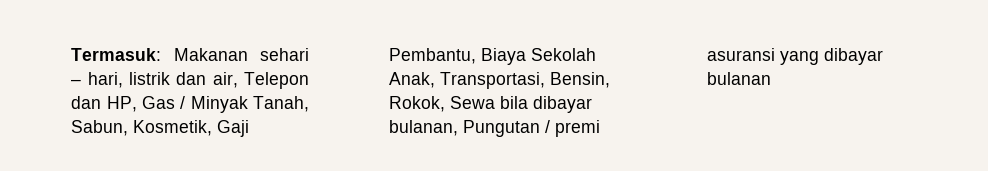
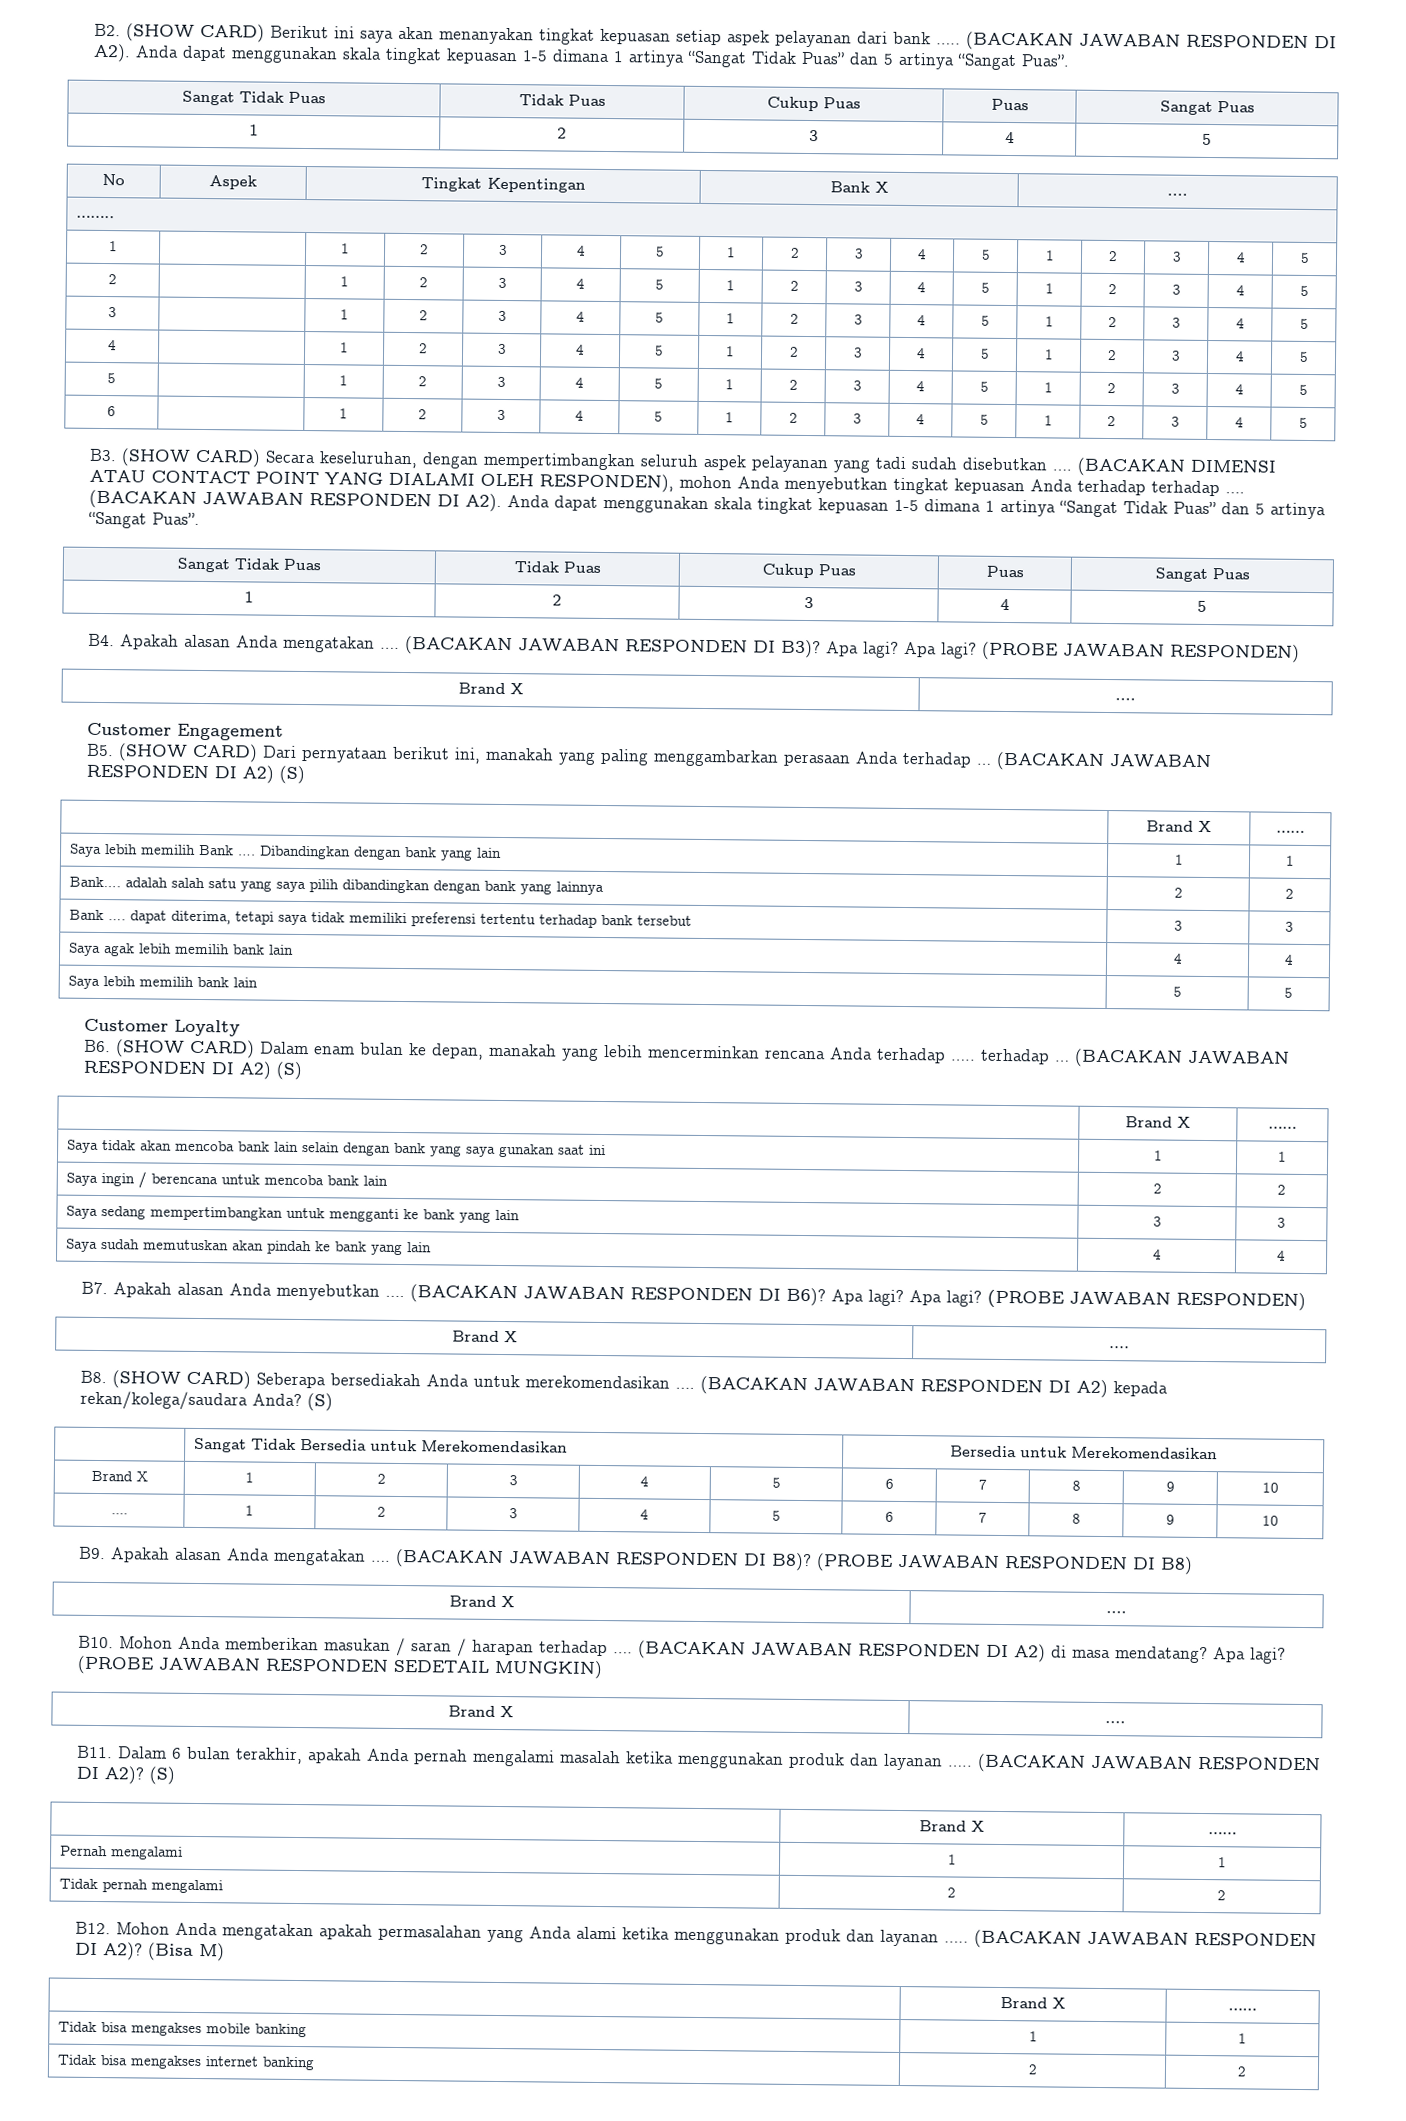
[71,48,309,61] [71,72,309,89] [71,96,309,113] [71,120,250,137] [389,48,597,65] [389,72,611,89] [389,96,593,113] [389,120,601,137] [707,48,884,65] [707,72,772,85] Termasuk: Makanan sehari – hari, listrik dan air, Telepon dan HP, Gas / Minyak Tanah, Sabun, Kosmetik, Gaji Pembantu, Biaya Sekolah Anak, Transportasi, Bensin, Rokok, Sewa bila dibayar bulanan, Pungutan / premi asuransi yang dibayar bulanan -> [94,23,1338,51] [93,43,1071,71] [182,90,326,106] [518,94,606,106] [766,96,861,112] [990,98,1029,111] [1159,100,1255,116] [249,124,259,136] [557,127,567,139] [808,130,819,142] [1004,131,1015,144] [1202,133,1212,146] [102,173,125,186] [209,175,257,190] [420,177,586,193] [829,181,889,193] [1167,193,1188,196] [76,215,116,219] [109,241,118,252] [341,243,350,254] [420,244,429,255] [498,244,508,256] [577,245,586,256] [655,246,665,257] [726,247,736,258] [789,247,800,258] [853,248,864,259] [917,249,927,260] [980,249,991,260] [1044,250,1055,261] [1108,250,1118,262] [1171,251,1182,262] [1235,252,1246,263] [1299,252,1310,263] [108,274,117,285] [340,276,349,287] [419,277,428,288] [497,277,507,289] [576,278,585,289] [655,279,664,290] [726,280,735,291] [789,280,799,291] [853,281,863,292] [917,282,926,293] [980,282,990,293] [1044,283,1054,294] [1108,283,1117,295] [1171,284,1181,295] [1235,285,1245,296] [1299,285,1309,296] [108,307,117,318] [340,309,349,320] [419,310,428,321] [497,310,507,322] [576,311,585,322] [655,312,664,323] [726,313,735,324] [789,313,799,324] [853,314,863,325] [917,315,926,326] [980,315,990,326] [1044,316,1054,327] [1108,316,1117,328] [1171,317,1181,328] [1235,318,1245,329] [1299,318,1309,329] [108,340,117,351] [340,342,349,353] [419,343,428,354] [497,343,507,355] [576,344,585,355] [655,345,664,356] [726,346,735,357] [789,346,799,357] [853,347,863,358] [916,348,926,359] [979,348,990,359] [1043,349,1054,360] [1107,349,1117,361] [1170,350,1181,361] [1234,351,1245,362] [1298,351,1309,362] [107,373,116,384] [339,375,348,386] [418,376,427,387] [496,376,506,388] [575,377,584,388] [654,378,663,389] [725,379,734,390] [788,379,798,390] [852,380,862,391] [916,381,925,392] [979,381,989,392] [1043,382,1053,393] [1107,382,1116,394] [1170,383,1180,394] [1234,384,1244,395] [1298,384,1308,395] [107,406,116,417] [339,408,348,419] [418,409,427,420] [496,409,506,421] [575,410,584,421] [654,411,663,422] [725,412,734,423] [788,412,798,423] [852,413,862,424] [916,414,925,425] [979,414,989,425] [1043,415,1053,426] [1107,415,1116,427] [1170,416,1180,427] [1234,417,1244,428] [1298,417,1308,428] [89,448,1277,477] [89,469,1246,497] [89,489,1327,520] [88,511,201,529] [177,557,321,573] [513,561,601,573] [761,563,856,579] [985,565,1024,578] [1154,567,1250,582] [244,591,254,603] [552,594,562,606] [803,596,814,609] [999,598,1010,611] [1197,600,1207,612] [88,633,1301,663] [457,682,524,695] [1115,698,1136,701] [87,722,285,741] [87,743,1213,771] [86,764,306,785] [1146,820,1212,833] [1276,830,1305,833] [69,843,503,861] [1173,854,1184,865] [1285,855,1295,866] [69,876,605,896] [1173,887,1183,898] [1285,888,1294,899] [69,909,693,928] [1173,920,1183,931] [1285,921,1294,932] [69,942,295,957] [1172,953,1183,964] [1284,954,1294,965] [68,975,259,990] [1172,986,1182,997] [1284,987,1293,998] [84,1018,241,1037] [84,1039,1291,1068] [83,1060,303,1081] [1125,1116,1191,1128] [1268,1126,1297,1129] [67,1139,607,1158] [1153,1150,1163,1161] [1278,1151,1287,1162] [66,1171,389,1189] [1152,1183,1162,1194] [1277,1184,1286,1195] [66,1205,521,1223] [1152,1216,1162,1227] [1277,1217,1286,1228] [66,1238,433,1256] [1152,1249,1162,1260] [1277,1250,1286,1261] [81,1281,1307,1312] [451,1330,518,1343] [1109,1346,1130,1349] [80,1370,1169,1399] [80,1390,334,1412] [194,1437,569,1453] [949,1445,1218,1460] [90,1470,148,1482] [245,1472,254,1483] [376,1473,386,1484] [508,1475,518,1486] [640,1476,649,1487] [771,1477,781,1488] [884,1478,894,1489] [978,1479,987,1490] [1071,1480,1081,1491] [1165,1481,1175,1492] [1261,1482,1279,1493] [110,1513,128,1515] [245,1505,254,1516] [376,1506,386,1517] [508,1508,518,1519] [640,1509,649,1520] [771,1510,781,1521] [884,1511,894,1522] [978,1512,987,1523] [1071,1513,1081,1524] [1165,1514,1175,1525] [1261,1515,1279,1526] [79,1546,1194,1575] [448,1595,515,1608] [1106,1611,1127,1614] [78,1635,1287,1664] [77,1655,604,1680] [447,1705,514,1718] [1105,1721,1126,1724] [77,1745,1322,1773] [76,1766,176,1785] [919,1820,985,1832] [1208,1832,1237,1835] [60,1845,184,1860] [947,1854,957,1865] [1218,1857,1227,1868] [59,1878,224,1894] [946,1887,956,1898] [1217,1890,1226,1901] [75,1921,1318,1949] [75,1942,226,1962] [1000,1997,1066,2009] [1228,2008,1257,2011] [58,2021,308,2038] [1028,2031,1038,2042] [1238,2033,1247,2044] [57,2054,316,2071] [1027,2064,1038,2075] [1237,2066,1247,2077] B2. (SHOW CARD) Berikut ini saya akan menanyakan tingkat kepuasan setiap aspek pelayanan dari bank ….. (BACAKAN JAWABAN RESPONDEN DI A2). Anda dapat menggunakan skala tingkat kepuasan 1-5 dimana 1 artinya “Sangat Tidak Puas” dan 5 artinya “Sangat Puas”. // Sangat Tidak Puas | Tidak Puas | Cukup Puas | Puas | Sangat Puas // 1 | 2 | 3 | 4 | 5 // No | Aspek | Tingkat Kepentingan | Bank X | .... // …….. // 1 | | 1 | 2 | 3 | 4 | 5 | 1 | 2 | 3 | 4 | 5 | 1 | 2 | 3 | 4 | 5 // 2 | | 1 | 2 | 3 | 4 | 5 | 1 | 2 | 3 | 4 | 5 | 1 | 2 | 3 | 4 | 5 // 3 | | 1 | 2 | 3 | 4 | 5 | 1 | 2 | 3 | 4 | 5 | 1 | 2 | 3 | 4 | 5 // 4 | | 1 | 2 | 3 | 4 | 5 | 1 | 2 | 3 | 4 | 5 | 1 | 2 | 3 | 4 | 5 // 5 | | 1 | 2 | 3 | 4 | 5 | 1 | 2 | 3 | 4 | 5 | 1 | 2 | 3 | 4 | 5 // 6 | | 1 | 2 | 3 | 4 | 5 | 1 | 2 | 3 | 4 | 5 | 1 | 2 | 3 | 4 | 5 // B3. (SHOW CARD) Secara keseluruhan, dengan mempertimbangkan seluruh aspek pelayanan yang tadi sudah disebutkan …. (BACAKAN DIMENSI ATAU CONTACT POINT YANG DIALAMI OLEH RESPONDEN), mohon Anda menyebutkan tingkat kepuasan Anda terhadap terhadap …. (BACAKAN JAWABAN RESPONDEN DI A2). Anda dapat menggunakan skala tingkat kepuasan 1-5 dimana 1 artinya “Sangat Tidak Puas” dan 5 artinya “Sangat Puas”. // Sangat Tidak Puas | Tidak Puas | Cukup Puas | Puas | Sangat Puas // 1 | 2 | 3 | 4 | 5 // B4. Apakah alasan Anda mengatakan …. (BACAKAN JAWABAN RESPONDEN DI B3)? Apa lagi? Apa lagi? (PROBE JAWABAN RESPONDEN) // Brand X | .... // Customer Engagement // B5. (SHOW CARD) Dari pernyataan berikut ini, manakah yang paling menggambarkan perasaan Anda terhadap … (BACAKAN JAWABAN RESPONDEN DI A2) (S) // | Brand X | …… // Saya lebih memilih Bank …. Dibandingkan dengan bank yang lain | 1 | 1 // Bank…. adalah salah satu yang saya pilih dibandingkan dengan bank yang lainnya | 2 | 2 // Bank …. dapat diterima, tetapi saya tidak memiliki preferensi tertentu terhadap bank tersebut | 3 | 3 // Saya agak lebih memilih bank lain | 4 | 4 // Saya lebih memilih bank lain | 5 | 5 // Customer Loyalty // B6. (SHOW CARD) Dalam enam bulan ke depan, manakah yang lebih mencerminkan rencana Anda terhadap ….. terhadap … (BACAKAN JAWABAN RESPONDEN DI A2) (S) // | Brand X | …… // Saya tidak akan mencoba bank lain selain dengan bank yang saya gunakan saat ini | 1 | 1 // Saya ingin / berencana untuk mencoba bank lain | 2 | 2 // Saya sedang mempertimbangkan untuk mengganti ke bank yang lain | 3 | 3 // Saya sudah memutuskan akan pindah ke bank yang lain | 4 | 4 // B7. Apakah alasan Anda menyebutkan …. (BACAKAN JAWABAN RESPONDEN DI B6)? Apa lagi? Apa lagi? (PROBE JAWABAN RESPONDEN) // Brand X | .... // B8. (SHOW CARD) Seberapa bersediakah Anda untuk merekomendasikan …. (BACAKAN JAWABAN RESPONDEN DI A2) kepada rekan/kolega/saudara Anda? (S) // | Sangat Tidak Bersedia untuk Merekomendasikan | Bersedia untuk Merekomendasikan // Brand X | 1 | 2 | 3 | 4 | 5 | 6 | 7 | 8 | 9 | 10 // .... | 1 | 2 | 3 | 4 | 5 | 6 | 7 | 8 | 9 | 10 // B9. Apakah alasan Anda mengatakan …. (BACAKAN JAWABAN RESPONDEN DI B8)? (PROBE JAWABAN RESPONDEN DI B8) // Brand X | .... // B10. Mohon Anda memberikan masukan / saran / harapan terhadap …. (BACAKAN JAWABAN RESPONDEN DI A2) di masa mendatang? Apa lagi? (PROBE JAWABAN RESPONDEN SEDETAIL MUNGKIN) // Brand X | .... // B11. Dalam 6 bulan terakhir, apakah Anda pernah mengalami masalah ketika menggunakan produk dan layanan ….. (BACAKAN JAWABAN RESPONDEN DI A2)? (S) // | Brand X | …… // Pernah mengalami | 1 | 1 // Tidak pernah mengalami | 2 | 2 // B12. Mohon Anda mengatakan apakah permasalahan yang Anda alami ketika menggunakan produk dan layanan ….. (BACAKAN JAWABAN RESPONDEN DI A2)? (Bisa M) // | Brand X | …… // Tidak bisa mengakses mobile banking | 1 | 1 // Tidak bisa mengakses internet banking | 2 | 2

